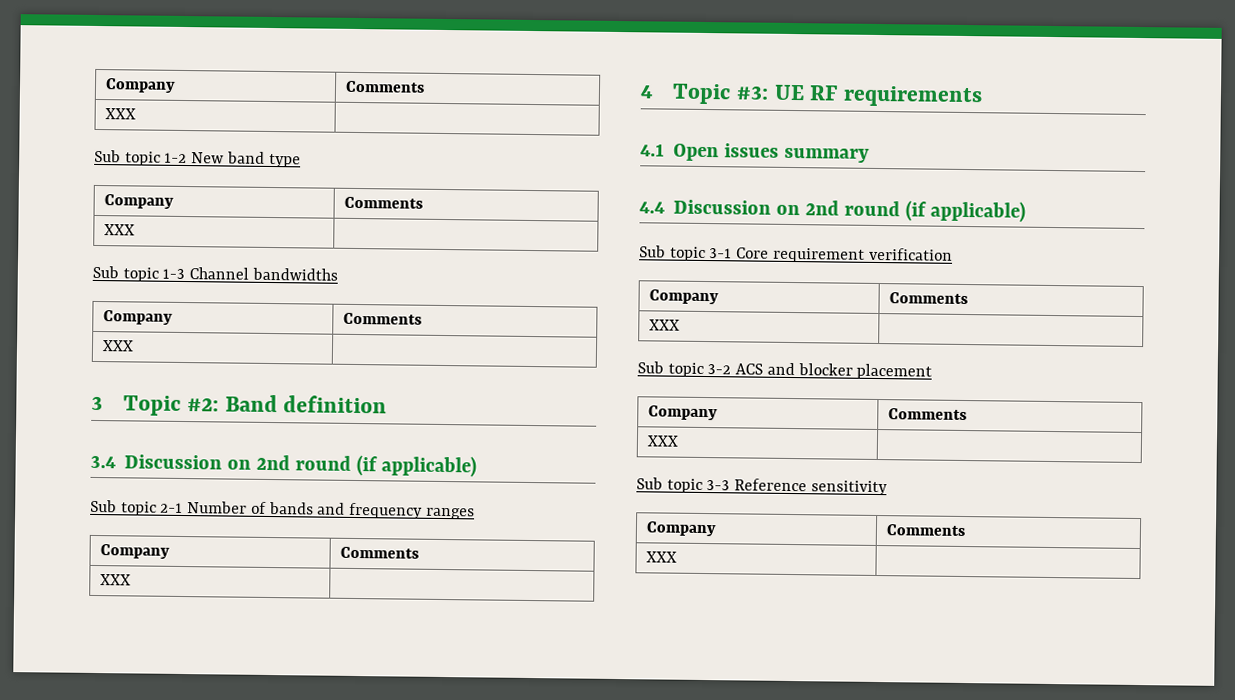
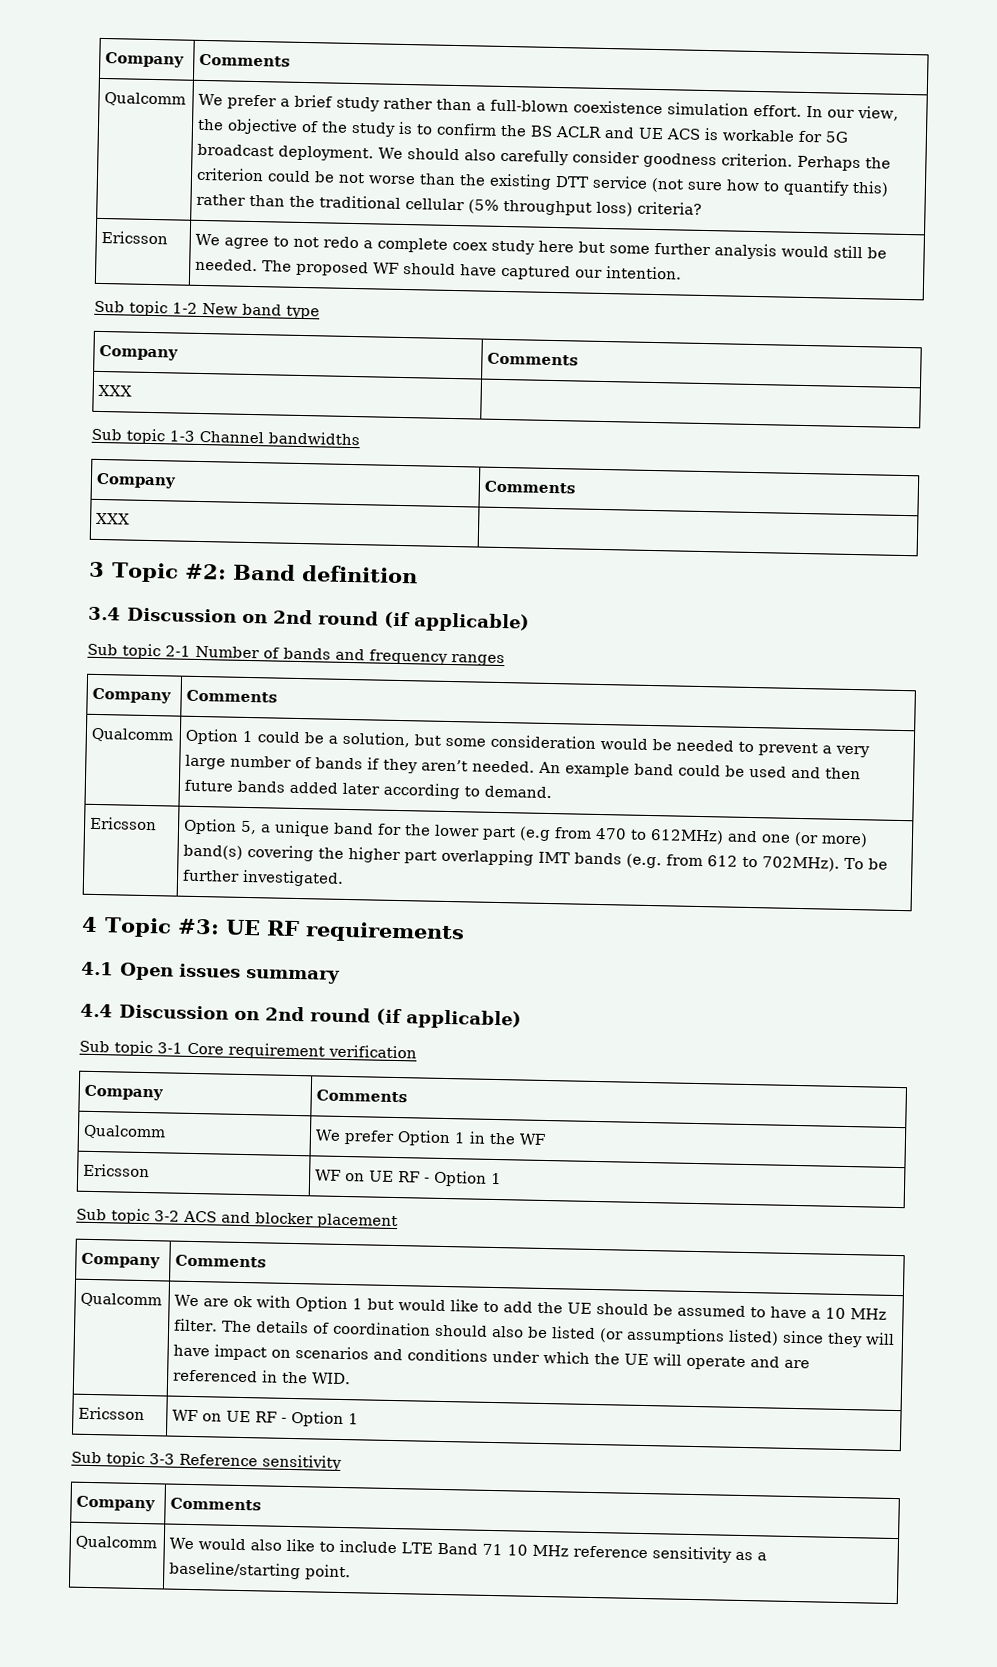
[105,78,177,93] [345,80,426,93] [105,108,137,120] Company | Comments // XXX | -> [105,52,186,68] [199,53,291,67] [104,92,187,107] [198,93,900,121] [197,118,850,143] [197,143,892,172] [196,167,890,197] [196,193,703,217] [101,230,169,245] [195,233,888,260] [195,258,683,281] Company | Comments // Qualcomm | We prefer a brief study rather than a full-blown coexistence simulation effort. In our view, the objective of the study is to confirm the BS ACLR and UE ACS is workable for 5G broadcast deployment. We should also carefully consider goodness criterion. Perhaps the criterion could be not worse than the existing DTT service (not sure how to quantify this) rather than the traditional cellular (5% throughput loss) criteria? // Ericsson | We agree to not redo a complete coex study here but some further analysis would still be needed. The proposed WF should have captured our intention.
[100,574,132,586] XXX | -> [91,727,175,743] [185,728,871,758] [185,754,862,780] [184,779,553,800] [90,816,158,831] [183,818,869,848] [183,844,889,872] [182,869,345,887] Qualcomm | Option 1 could be a solution, but some consideration would be needed to prevent a very large number of bands if they aren’t needed. An example band could be used and then future bands added later according to demand. // Ericsson | Option 5, a unique band for the lower part (e.g from 470 to 612MHz) and one (or more) band(s) covering the higher part overlapping IMT bands (e.g. from 612 to 702MHz). To be further investigated.
[649,319,681,331] XXX | -> [83,1124,167,1140] [315,1129,547,1147] [83,1163,151,1178] [315,1169,503,1187] Qualcomm | We prefer Option 1 in the WF // Ericsson | WF on UE RF - Option 1
[647,435,680,447] XXX | -> [80,1292,163,1308] [174,1294,888,1320] [174,1318,896,1348] [173,1344,811,1371] [173,1369,352,1385] [78,1406,146,1421] [172,1409,360,1428] Qualcomm | We are ok with Option 1 but would like to add the UE should be assumed to have a 10 MHz filter. The details of coordination should also be listed (or assumptions listed) since they will have impact on scenarios and conditions under which the UE will operate and are referenced in the WID. // Ericsson | WF on UE RF - Option 1
[646,551,678,563] XXX | -> [75,1535,158,1551] [169,1537,768,1563] [169,1561,352,1581] Qualcomm | We would also like to include LTE Band 71 10 MHz reference sensitivity as a baseline/starting point.

